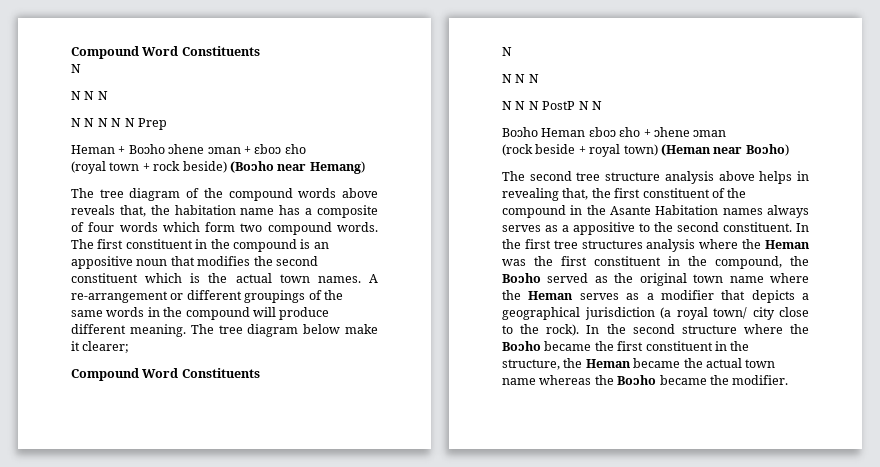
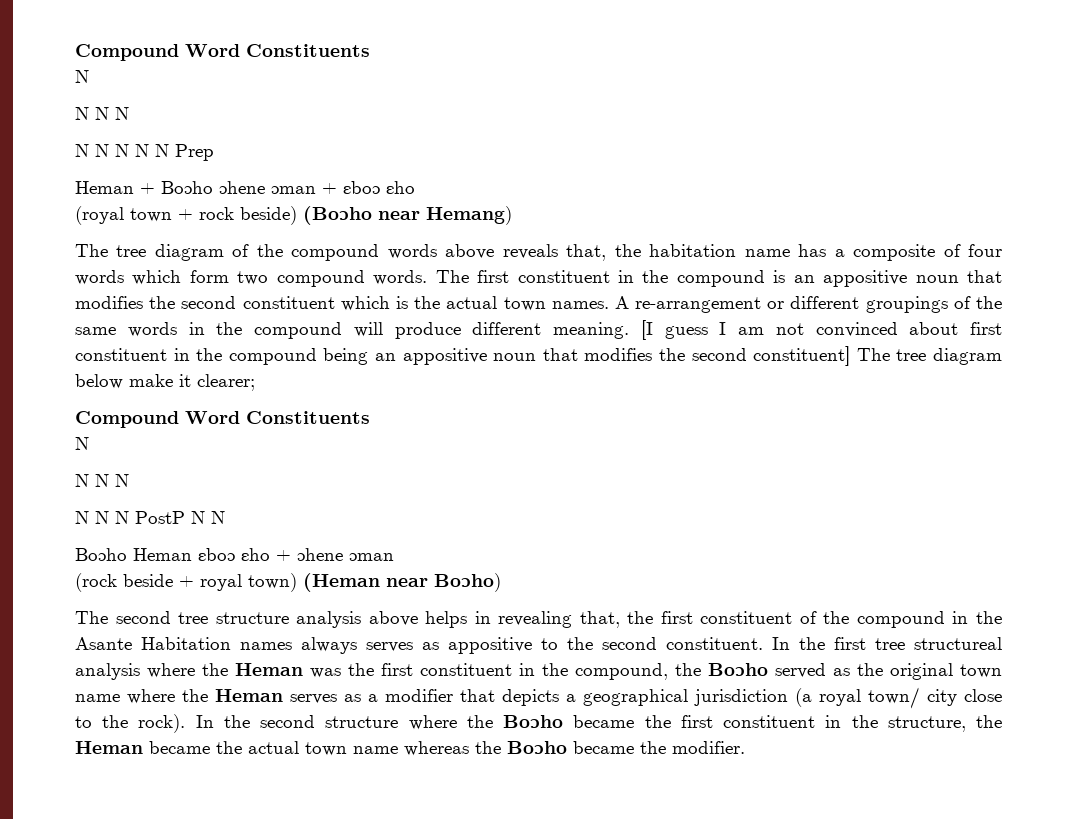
(186, 330) none -> [640,320,1002,340] [75,346,851,366] [I guess I am not convinced about first constituent in the compound being an appositive noun that modifies the second constituent]
[562,225,569,232] a -> (439, 646) none
[581,240,643,249] structures -> [914,637,1002,650] structureal

